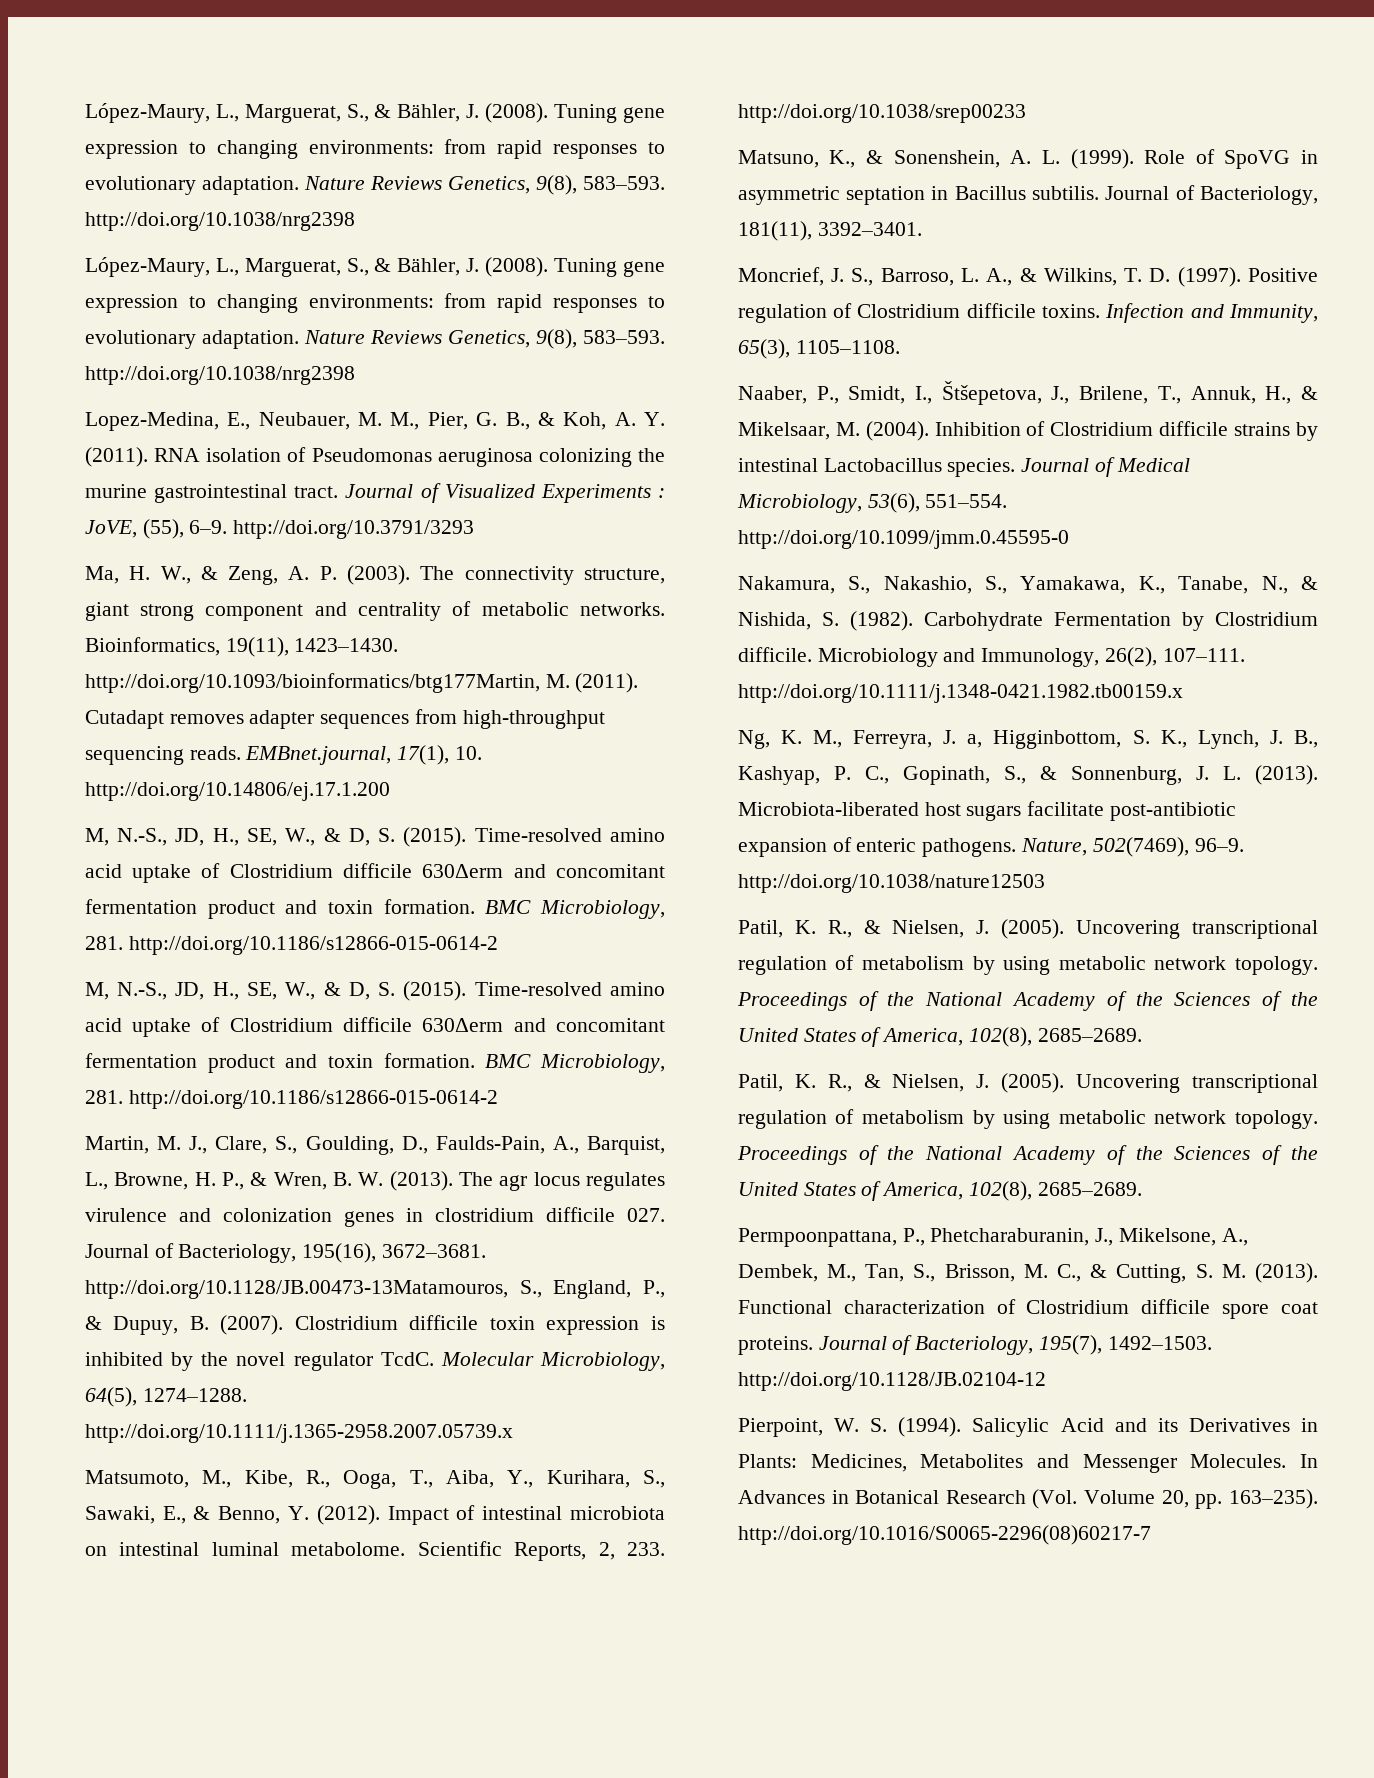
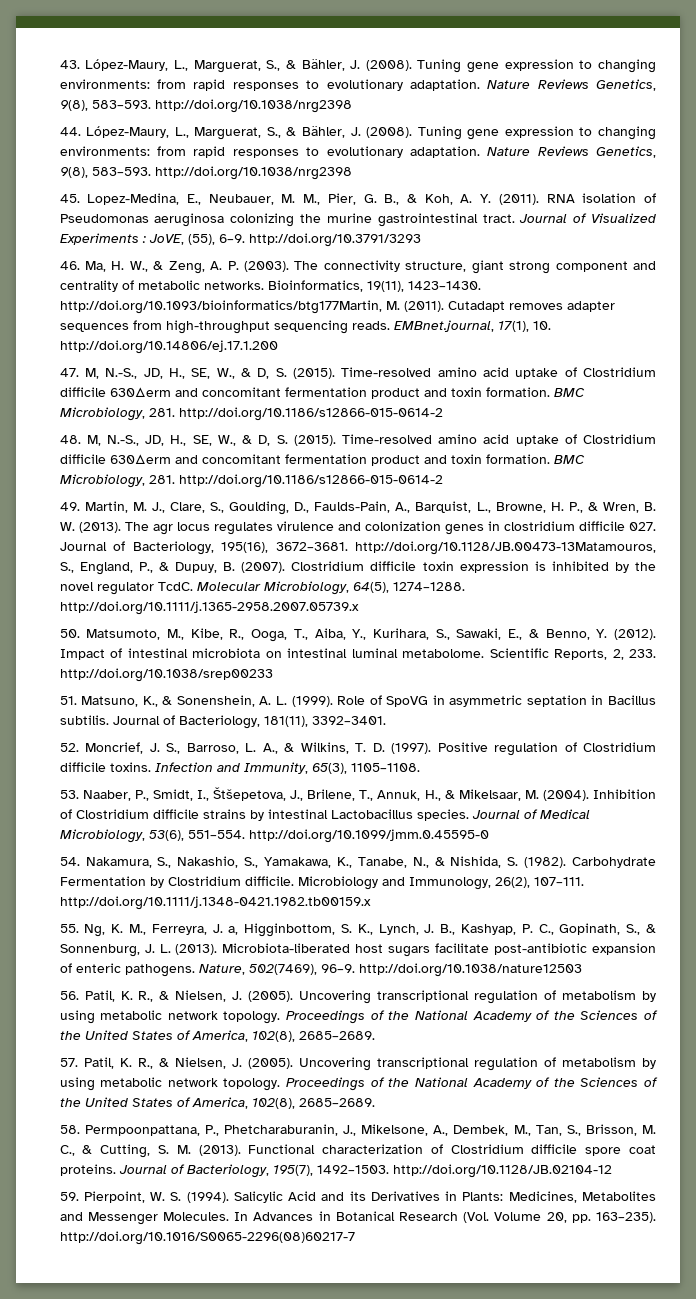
(84, 113) none -> [59,60,80,69] 43.
(355, 221) none -> [59,127,81,136] 44.
(355, 375) none -> [59,194,80,203] 45.
(475, 529) none -> [59,261,80,270] 46.
(390, 791) none -> [59,368,79,377] 47.
(498, 945) none -> [59,435,81,444] 48.
(498, 1099) none -> [59,502,80,511] 49.
(513, 1433) none -> [59,629,80,638] 50.
(1026, 113) none -> [59,696,77,705] 51.
(922, 229) none -> [59,743,79,752] 52.
(900, 347) none -> [59,790,79,799] 53.
(1069, 539) none -> [59,857,80,866] 54.
(1183, 693) none -> [59,924,79,933] 55.
(1045, 883) none -> [59,991,79,1000] 56.
(1142, 1035) none -> [59,1058,78,1067] 57.
(1142, 1189) none -> [59,1125,80,1134] 58.
(1046, 1381) none -> [59,1192,79,1201] 59.

